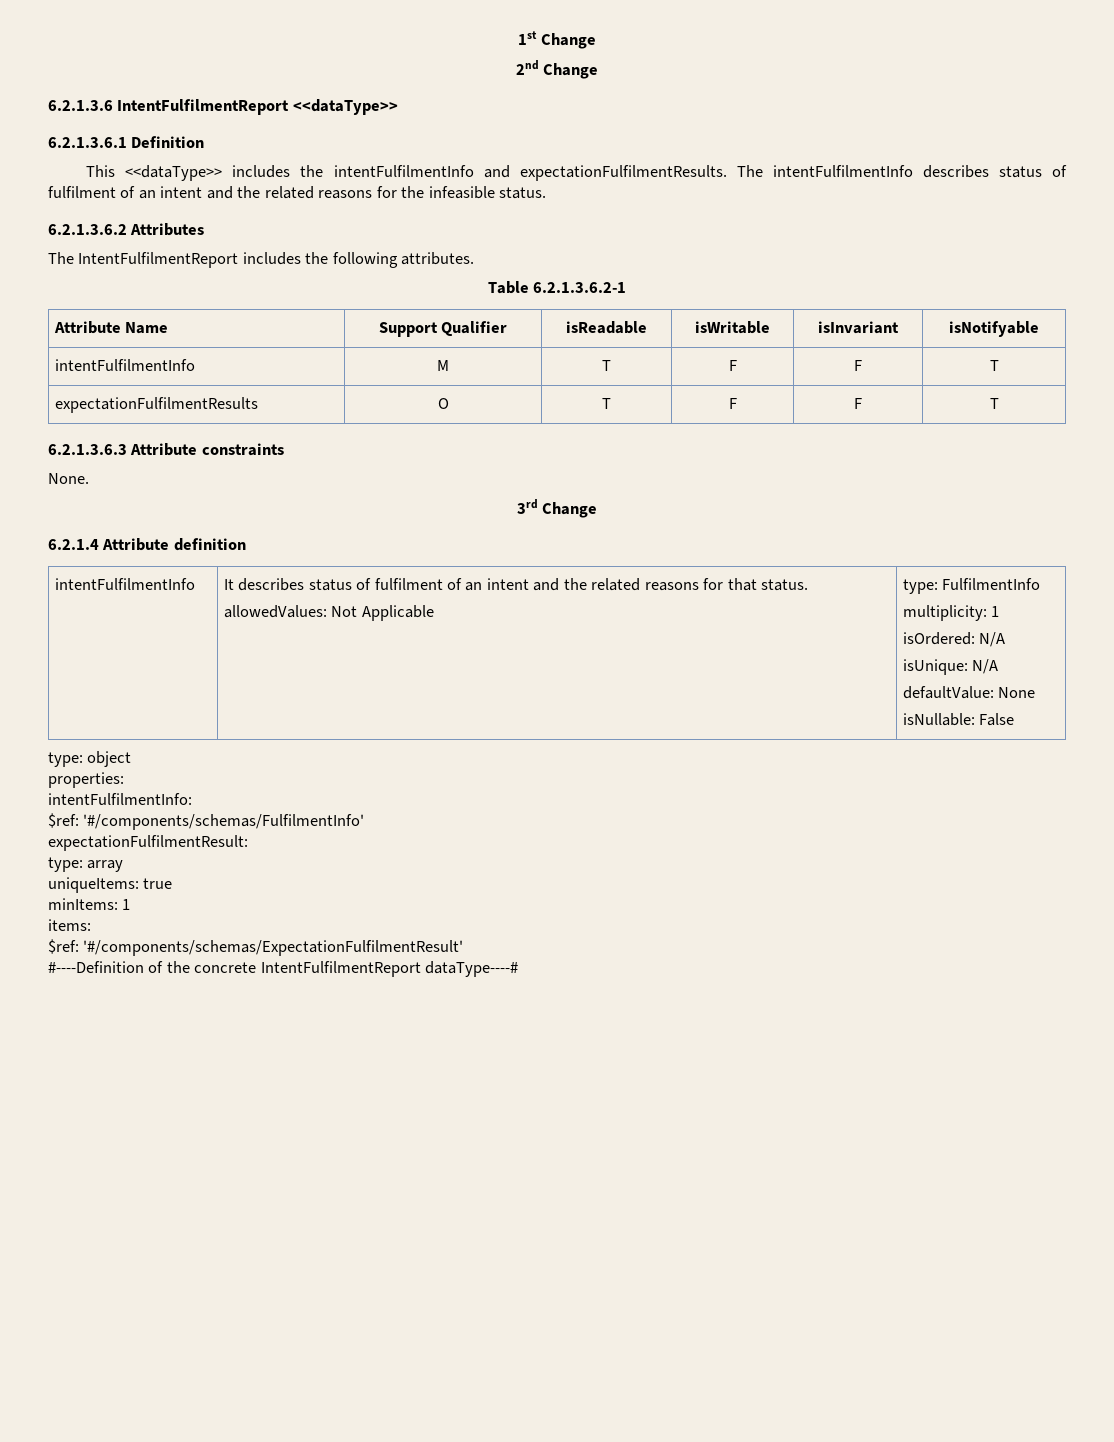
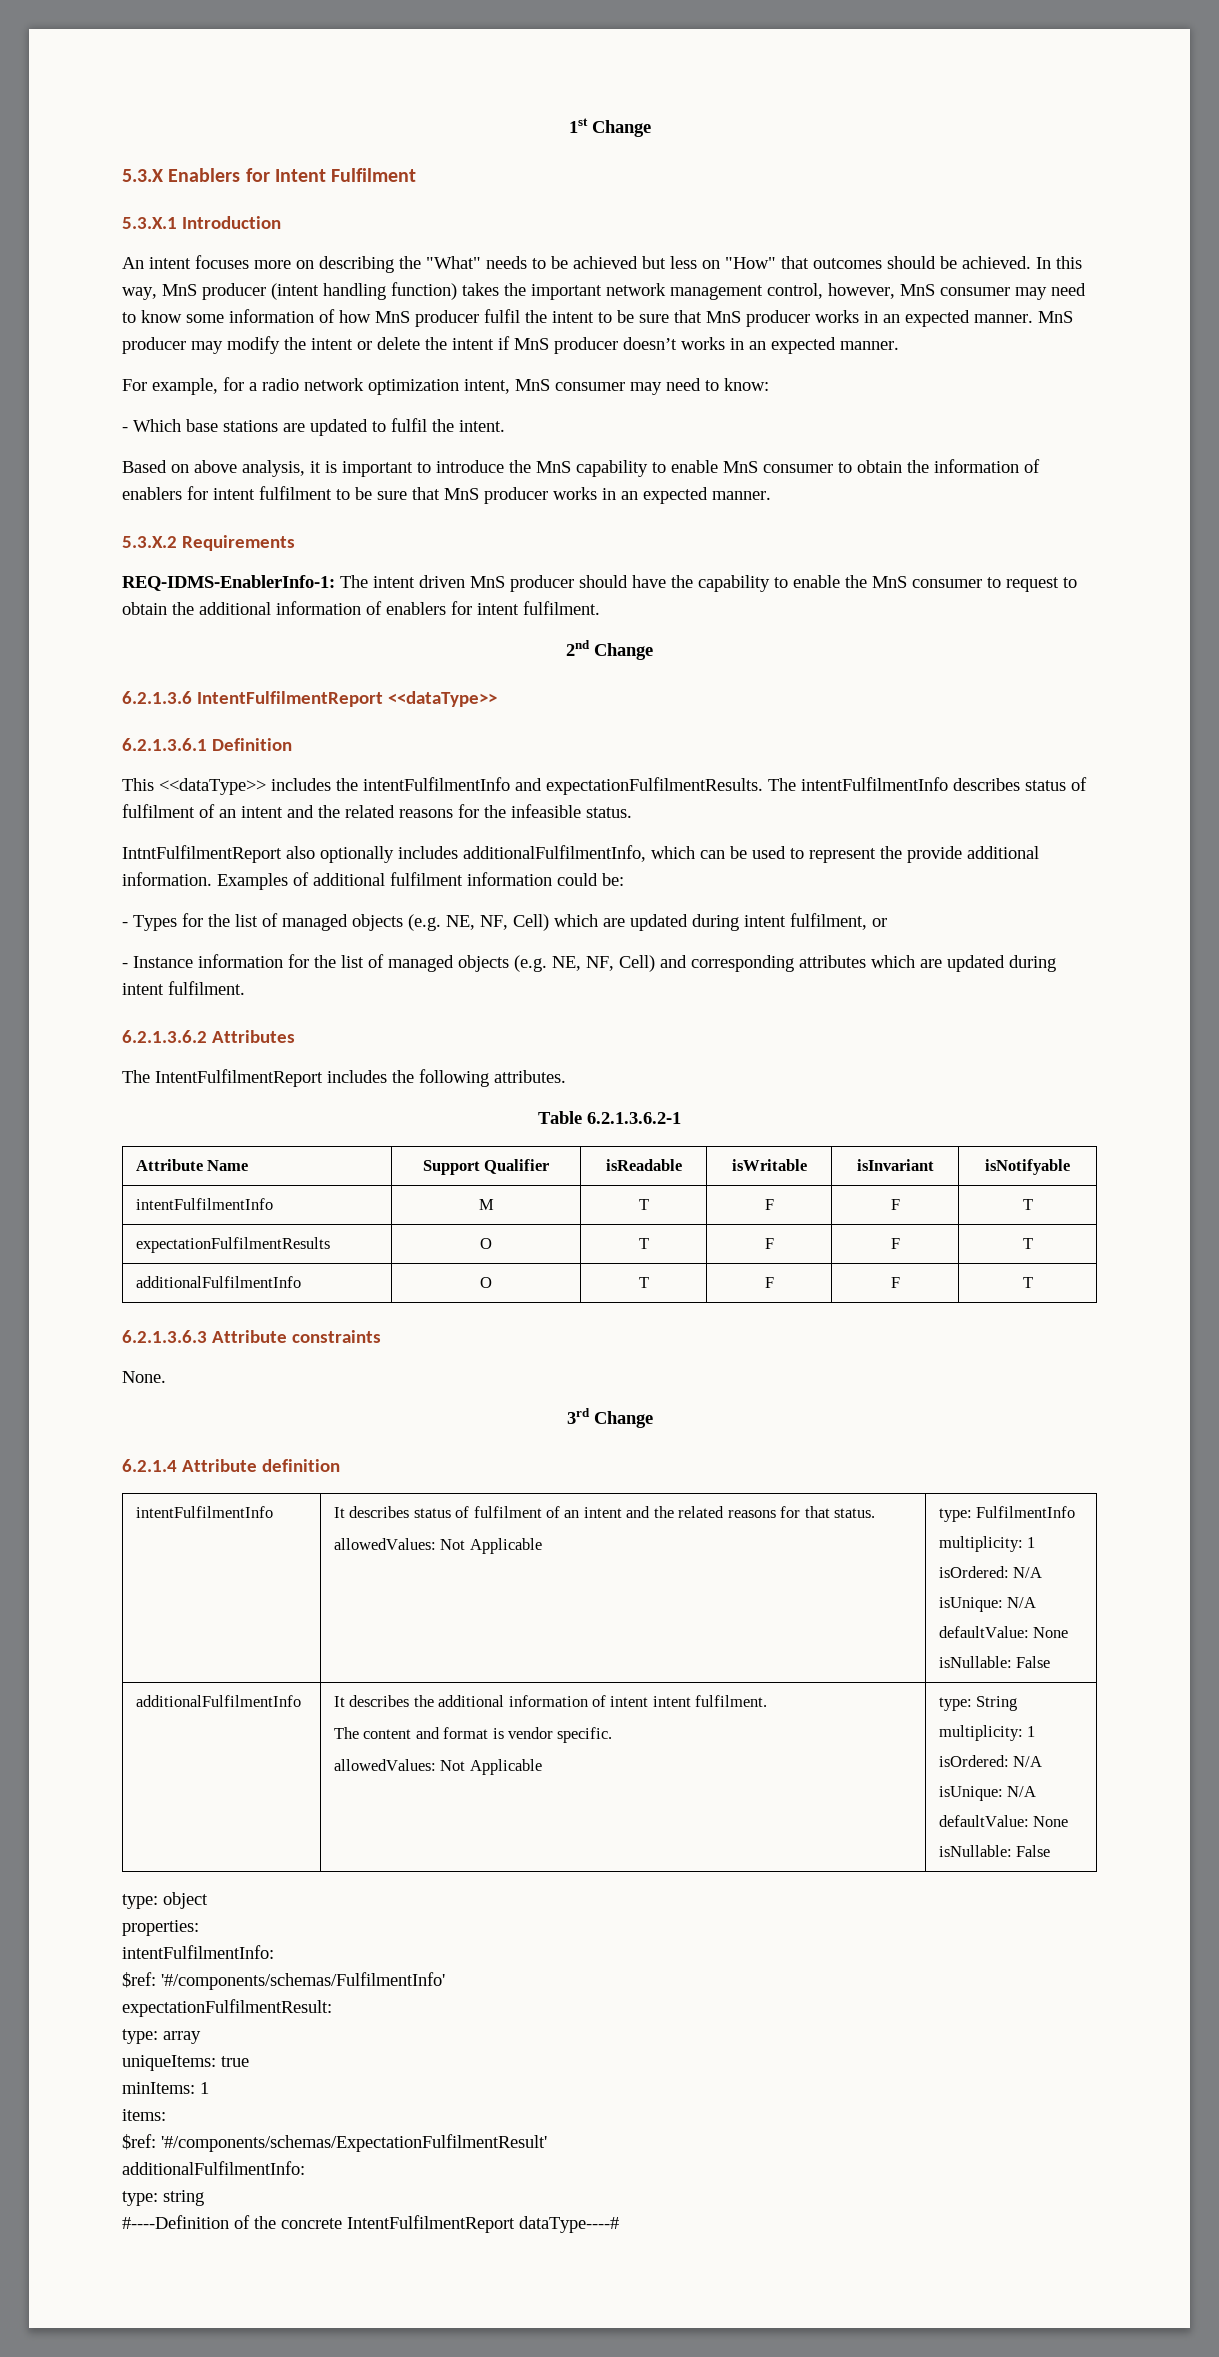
(596, 41) none -> [122,168,417,182] [122,216,281,229] [122,255,1082,273] [122,282,1086,300] [122,309,1073,327] [122,336,899,354] [122,377,769,395] [122,418,505,436] [122,459,1040,477] [122,486,771,504] [122,535,295,551] [122,575,1077,592] [122,601,600,615] // 5.3.X Enablers for Intent Fulfilment // 5.3.X.1 Introduction // An intent focuses more on describing the "What" needs to be achieved but less on "How" that outcomes should be achieved. In this way, MnS producer (intent handling function) takes the important network management control, however, MnS consumer may need to know some information of how MnS producer fulfil the intent to be sure that MnS producer works in an expected manner. MnS producer may modify the intent or delete the intent if MnS producer doesn’t works in an expected manner. // For example, for a radio network optimization intent, MnS consumer may need to know: // - Which base stations are updated to fulfil the intent. // Based on above analysis, it is important to introduce the MnS capability to enable MnS consumer to obtain the information of enablers for intent fulfilment to be sure that MnS producer works in an expected manner. // 5.3.X.2 Requirements // REQ-IDMS-EnablerInfo-1: The intent driven MnS producer should have the capability to enable the MnS consumer to request to obtain the additional information of enablers for intent fulfilment.
(547, 193) none -> [122,845,1039,863] [122,872,624,890] [122,913,887,931] [122,954,1056,972] [122,981,245,995] // IntntFulfilmentReport also optionally includes additionalFulfilmentInfo, which can be used to represent the provide additional information. Examples of additional fulfilment information could be: // - Types for the list of managed objects (e.g. NE, NF, Cell) which are updated during intent fulfilment, or // - Instance information for the list of managed objects (e.g. NE, NF, Cell) and corresponding attributes which are updated during intent fulfilment.
(999, 403) none -> [135,1276,301,1288] [480,1277,492,1288] [638,1277,649,1288] [764,1277,774,1288] [890,1277,900,1288] [1022,1277,1033,1288] // additionalFulfilmentInfo | O | T | F | F | T
(1015, 719) none -> [135,1695,301,1707] [333,1695,768,1707] [333,1727,613,1743] [333,1759,542,1775] [938,1696,1018,1711] [938,1725,1036,1741] [938,1755,1043,1767] [938,1786,1037,1801] [938,1815,1069,1827] [938,1845,1051,1857] // additionalFulfilmentInfo | It describes the additional information of intent intent fulfilment. // The content and format is vendor specific. // allowedValues: Not Applicable | type: String // multiplicity: 1 // isOrdered: N/A // isUnique: N/A // defaultValue: None // isNullable: False
(464, 948) none -> [122,2161,305,2175] [122,2190,204,2206] // additionalFulfilmentInfo: // type: string

